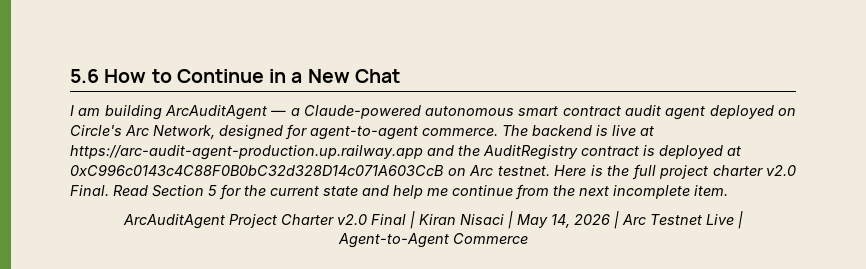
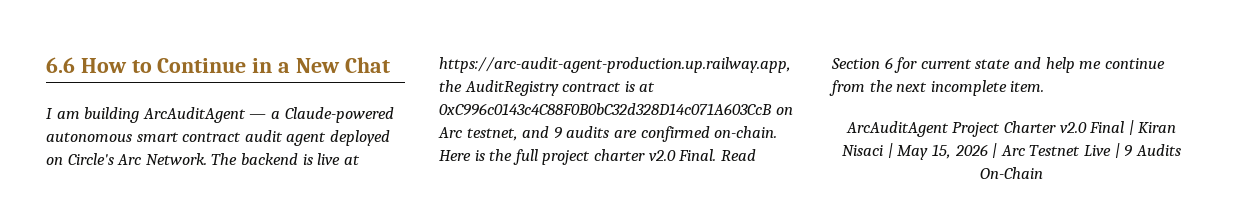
[70,69,99,83] 5.6 -> [46,57,75,73] 6.6
[153,124,498,140] Network, designed for agent-to-agent commerce. -> [145,153,207,165] Network.
[70,145,454,160] https://arc-audit-agent-production.up.railway.app and -> [439,57,791,73] https://arc-audit-agent-production.up.railway.app,
[659,145,723,159] deployed -> (635, 86) none
[497,166,550,176] testnet. -> [466,126,778,142] testnet, and 9 audits are confirmed on-chain.
[208,184,266,200] 5 for the -> [884,57,918,73] 6 for
[550,214,570,228] 14, -> [932,144,952,159] 15,
[337,233,528,248] Agent-to-Agent Commerce -> [1124,144,1181,157] [980,167,1043,179] 9 Audits On-Chain

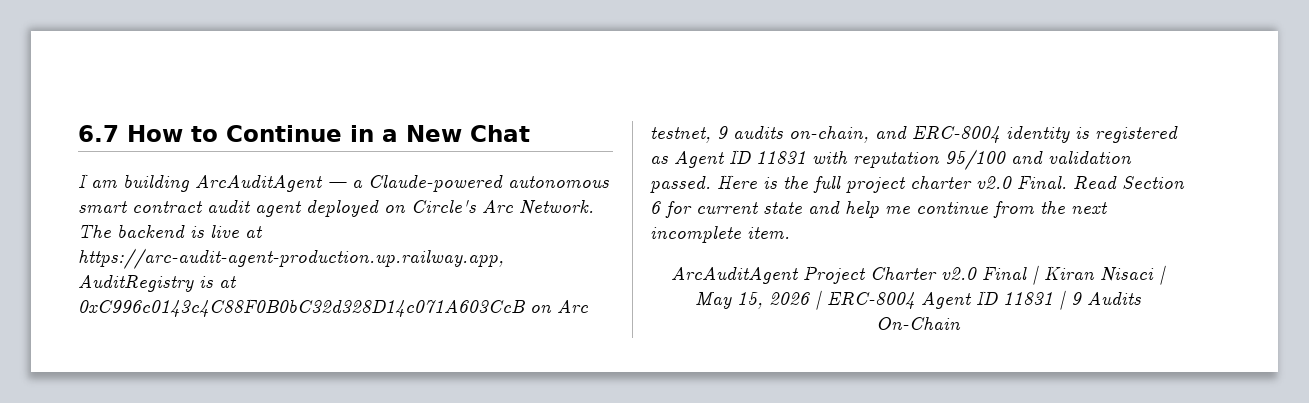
[46,57,75,73] 6.6 -> [78,125,119,142] 6.7
[439,80,622,96] the AuditRegistry contract -> [78,274,194,292] AuditRegistry
[522,126,550,138] and -> (711, 135) none
[613,126,778,142] are confirmed on-chain. -> [789,125,1178,143] [650,149,1132,170] [650,176,711,193] on-chain, and ERC-8004 identity is registered as Agent ID 11831 with reputation 95/100 and validation passed.
[1000,145,1111,156] Arc Testnet Live -> [826,291,1053,309] ERC-8004 Agent ID 11831

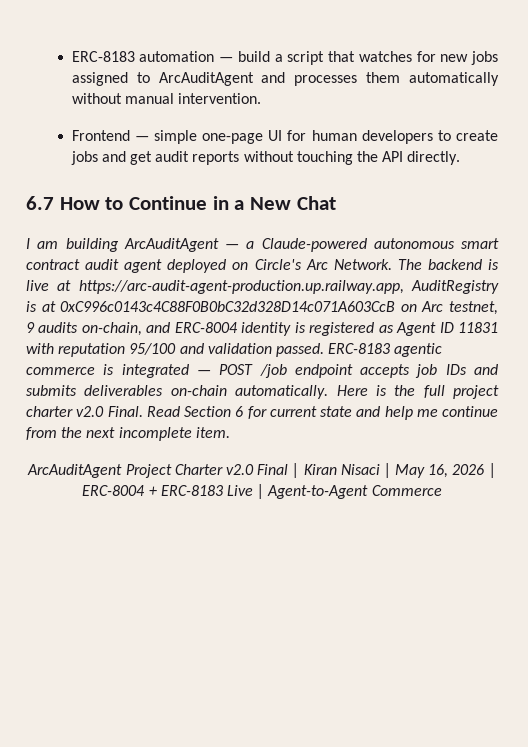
(78, 133) none -> [71,51,498,65] [71,72,500,86] [71,93,262,104] [71,130,499,144] [70,151,461,165] ERC-8183 automation — build a script that watches for new jobs assigned to ArcAuditAgent and processes them automatically without manual intervention. // Frontend — simple one-page UI for human developers to create jobs and get audit reports without touching the API directly. //
(711, 184) none -> [328,343,443,357] [26,364,499,378] [26,385,329,399] ERC-8183 agentic commerce is integrated — POST /job endpoint accepts job IDs and submits deliverables on-chain automatically.
[736,292,763,309] 15, -> [428,464,449,478] 16,
[920,290,1141,310] [875,317,961,330] Agent ID 11831 | 9 Audits On-Chain -> [148,484,442,499] + ERC-8183 Live | Agent-to-Agent Commerce

